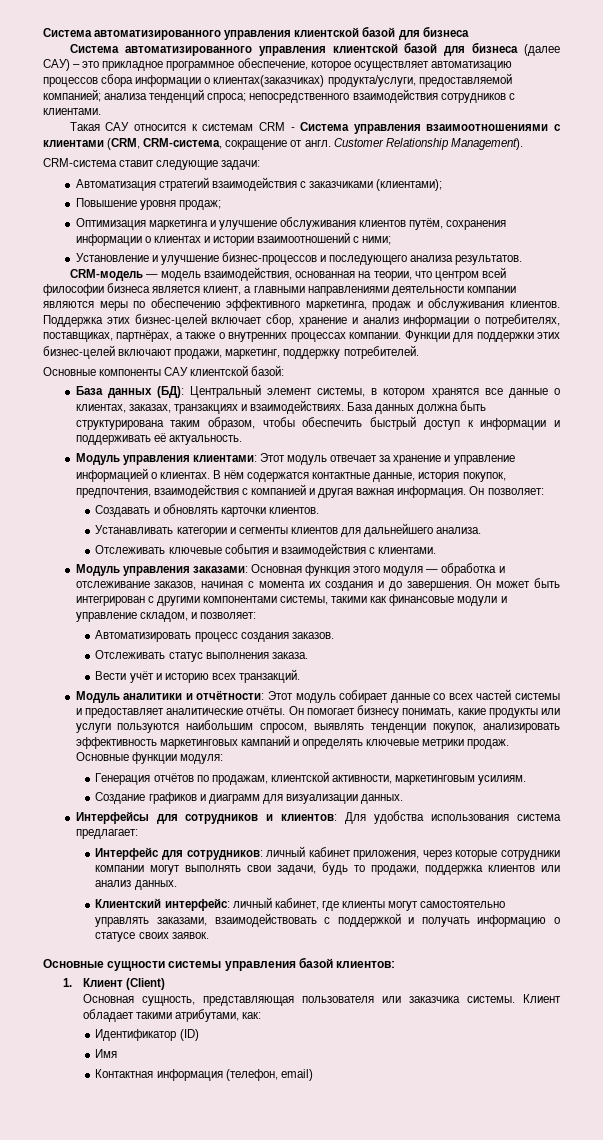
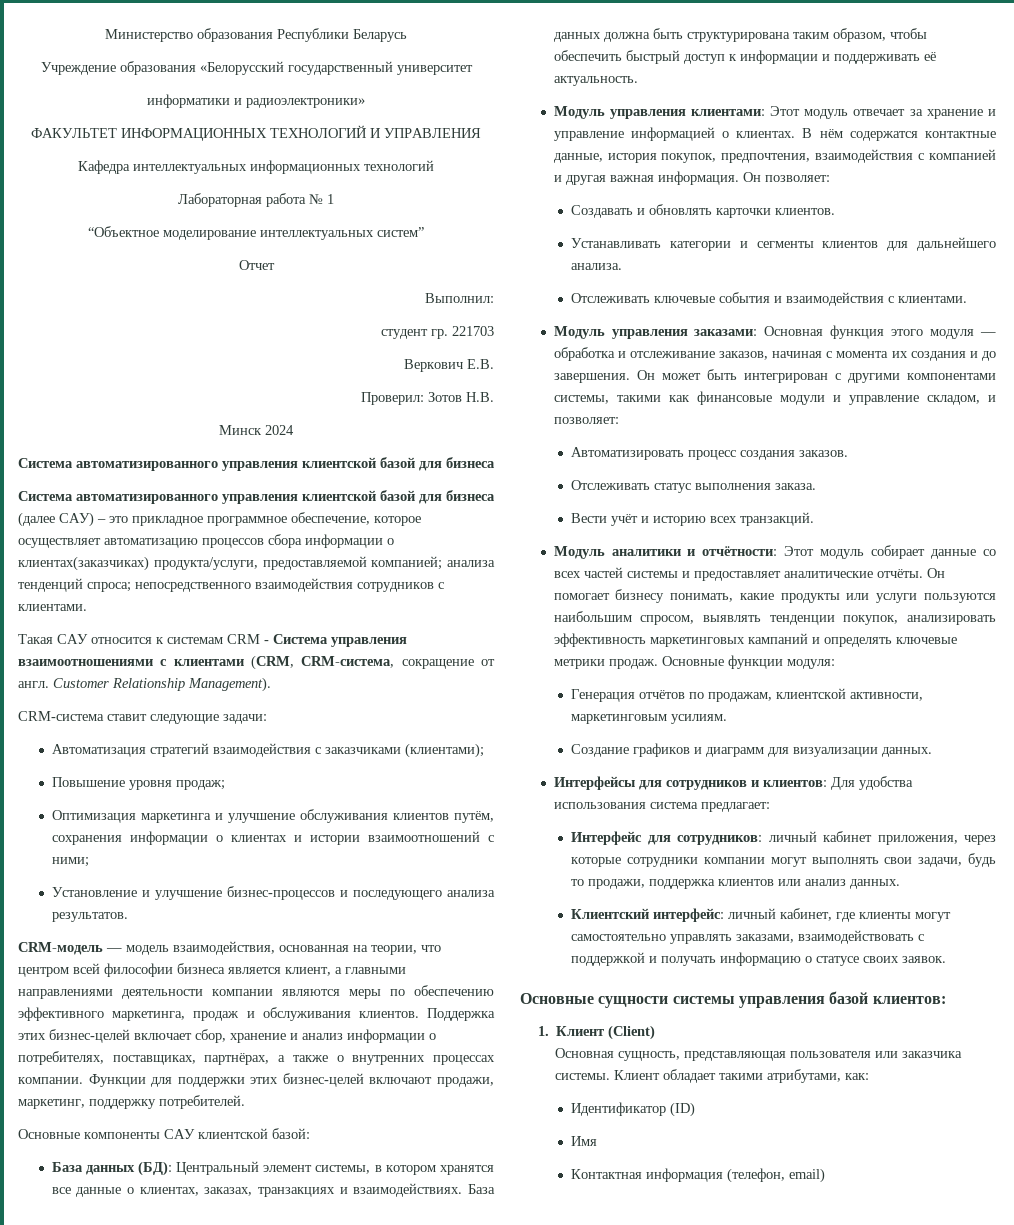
(43, 32) none -> [105,28,407,42] [40,61,473,75] [147,94,365,108] [31,125,481,141] [78,160,434,174] [178,193,334,207] [88,226,424,240] [238,260,275,270] [425,293,494,303] [381,326,494,339] [404,359,494,372] [361,392,494,405] [219,425,294,435] Министерство образования Республики Беларусь // Учреждение образования «Белорусский государственный университет // информатики и радиоэлектроники» // ФАКУЛЬТЕТ ИНФОРМАЦИОННЫХ ТЕХНОЛОГИЙ И УПРАВЛЕНИЯ // Кафедра интеллектуальных информационных технологий // Лабораторная работа № 1 // “Объектное моделирование интеллектуальных систем” // Отчет // Выполнил: // студент гр. 221703 // Веркович Е.В. // Проверил: Зотов Н.В. // Минск 2024 //

